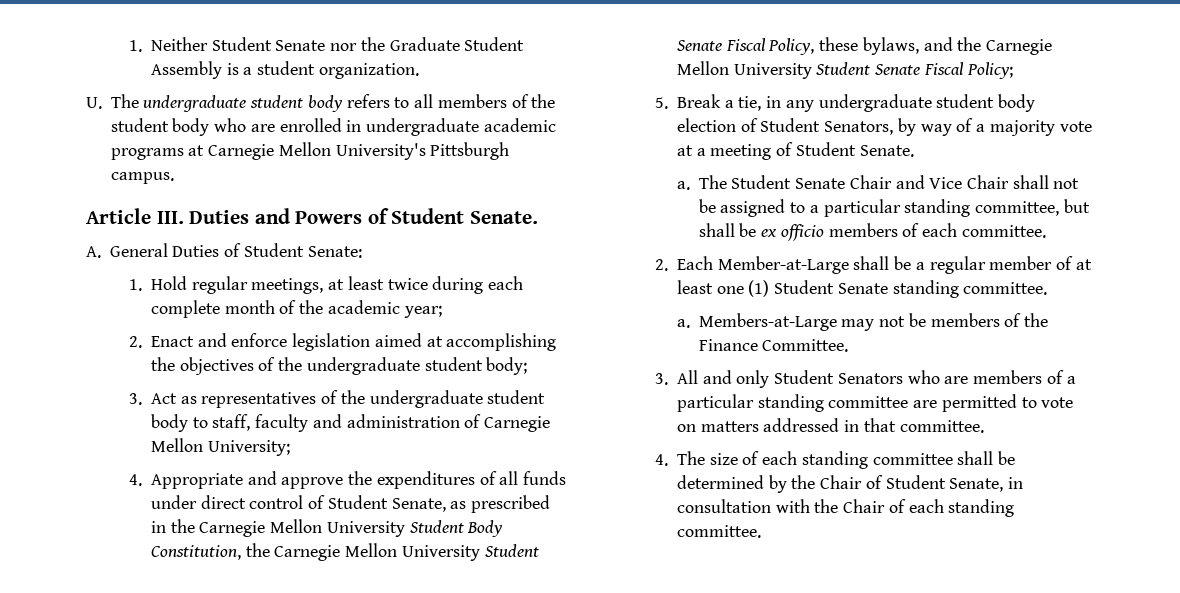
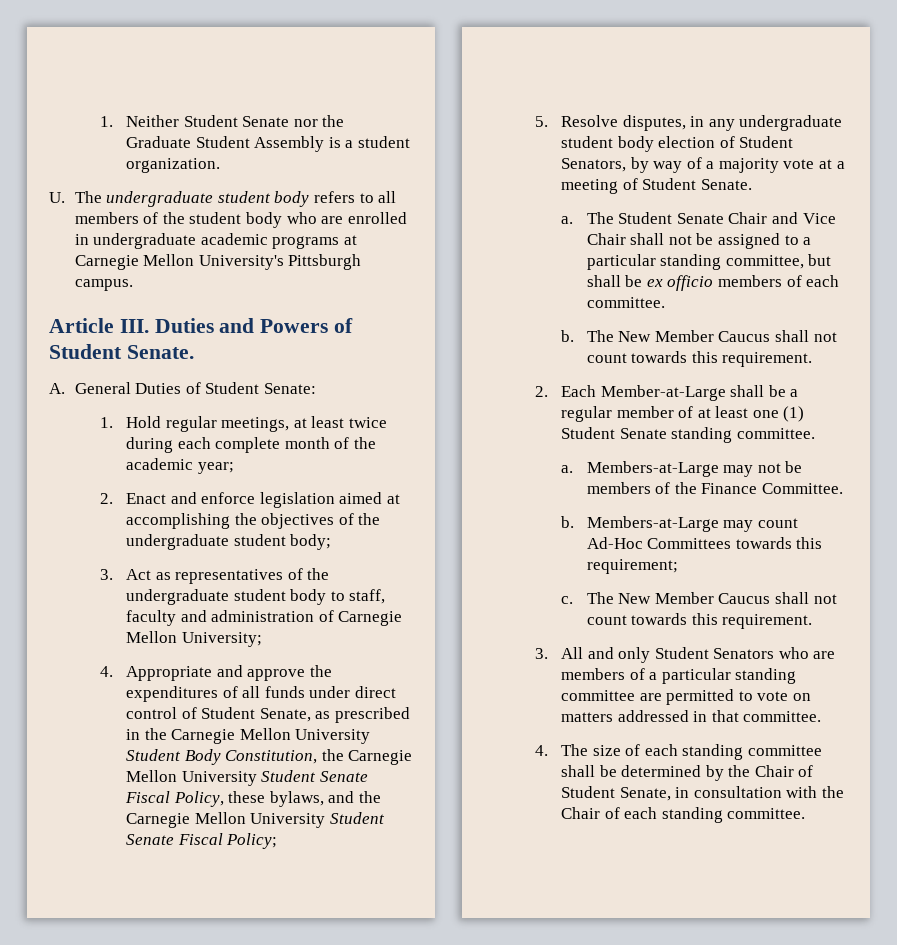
[677,94,762,111] Break a tie, -> [560,115,686,131] Resolve disputes,
(1046, 231) none -> [560,330,837,342] [586,351,813,367] // b. The New Member Caucus shall not count towards this requirement.
(849, 345) none -> [560,516,798,532] [586,537,823,549] [586,559,678,574] [560,592,837,604] [586,613,813,629] // b. Members-at-Large may count Ad-Hoc Committees towards this requirement; // c. The New Member Caucus shall not count towards this requirement.

